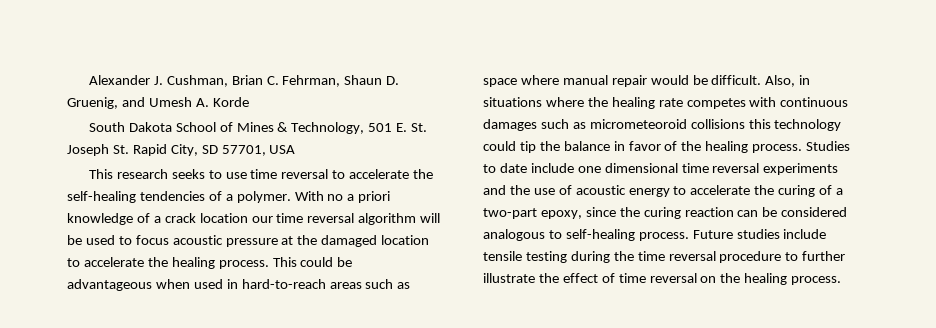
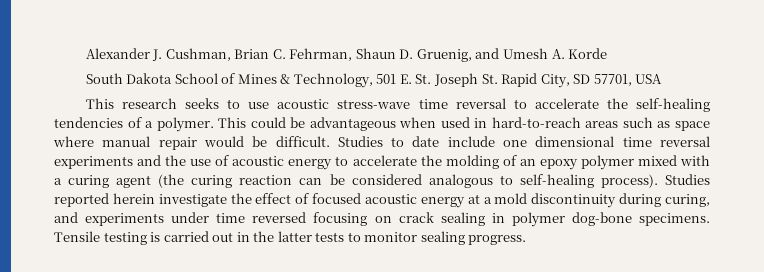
(247, 175) none -> [277,99,411,109] acoustic stress-wave
[294,191,391,203] [67,213,441,225] [67,235,430,247] [67,257,269,269] With no a priori knowledge of a crack location our time reversal algorithm will be used to focus acoustic pressure at the damaged location to accelerate the healing process. -> (214, 124) none
[765,75,811,87] [483,97,849,109] [483,119,842,131] [483,141,803,153] Also, in situations where the healing rate competes with continuous damages such as micrometeoroid collisions this technology could tip the balance in favor of the healing process. -> (330, 141) none
[778,185,844,197] [483,207,640,219] curing of a two-part epoxy, since the -> [445,155,710,170] [54,174,185,188] molding of an epoxy polymer mixed with a curing agent (the
[638,229,827,241] [483,251,846,263] [483,273,842,285] process. Future studies include tensile testing during the time reversal procedure to further illustrate the effect of time reversal on the healing process. -> [600,174,711,188] [54,193,710,208] [54,212,710,227] [54,231,527,245] process). Studies reported herein investigate the effect of focused acoustic energy at a mold discontinuity during curing, and experiments under time reversed focusing on crack sealing in polymer dog-bone specimens. Tensile testing is carried out in the latter tests to monitor sealing progress.

